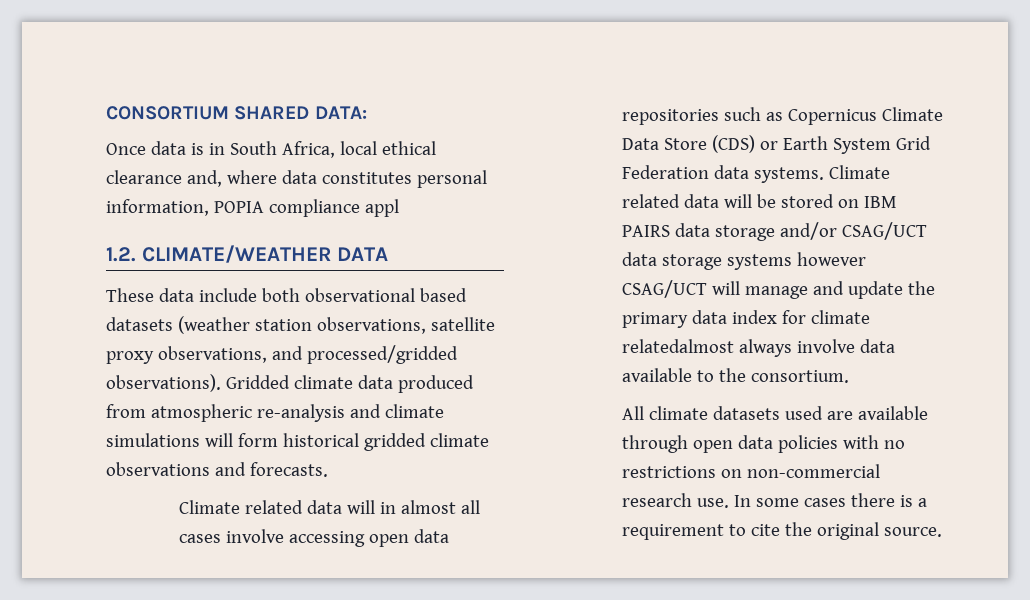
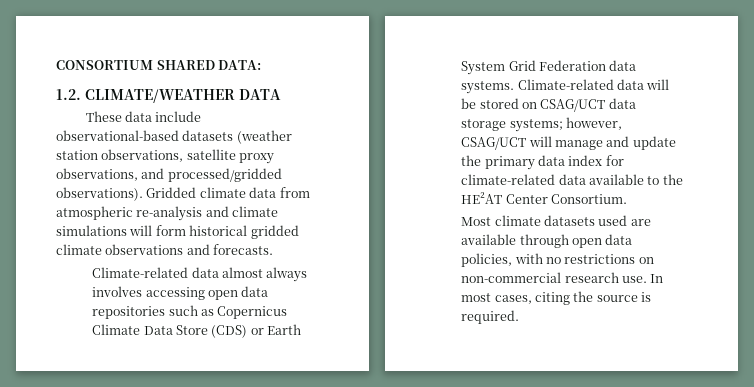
[106,141,436,158] [106,170,487,188] [106,199,399,217] // Once data is in South Africa, local ethical clearance and, where data constitutes personal information, POPIA compliance appl -> (262, 65) none
[261,288,467,302] both observational based -> [56,130,179,141] observational-based
[397,375,474,393] produced -> (277, 192) none
[179,500,481,514] [179,529,285,543] Climate related data will in almost all cases involve -> [92,267,308,282] [92,286,143,297] Climate-related data almost always involves
[829,165,891,179] [622,194,681,208] Climate related -> [517,79,614,90] Climate-related
[864,196,898,208] [622,222,838,241] IBM PAIRS data storage and/or -> (537, 105) none
[727,252,867,270] systems however -> [509,117,622,132] systems; however,
[811,310,871,324] [622,339,896,357] [622,368,850,383] [622,406,645,420] climate relatedalmost always involve data available to the consortium. // All -> [461,174,683,185] [461,192,627,204] [461,217,492,226] climate-related data available to the HE²AT Center Consortium. // Most
[778,435,839,453] policies -> [461,253,513,267] policies,
[756,493,928,507] [622,522,943,540] some cases there is a requirement to cite the original source. -> [461,291,652,305] [461,310,520,324] most cases, citing the source is required.

